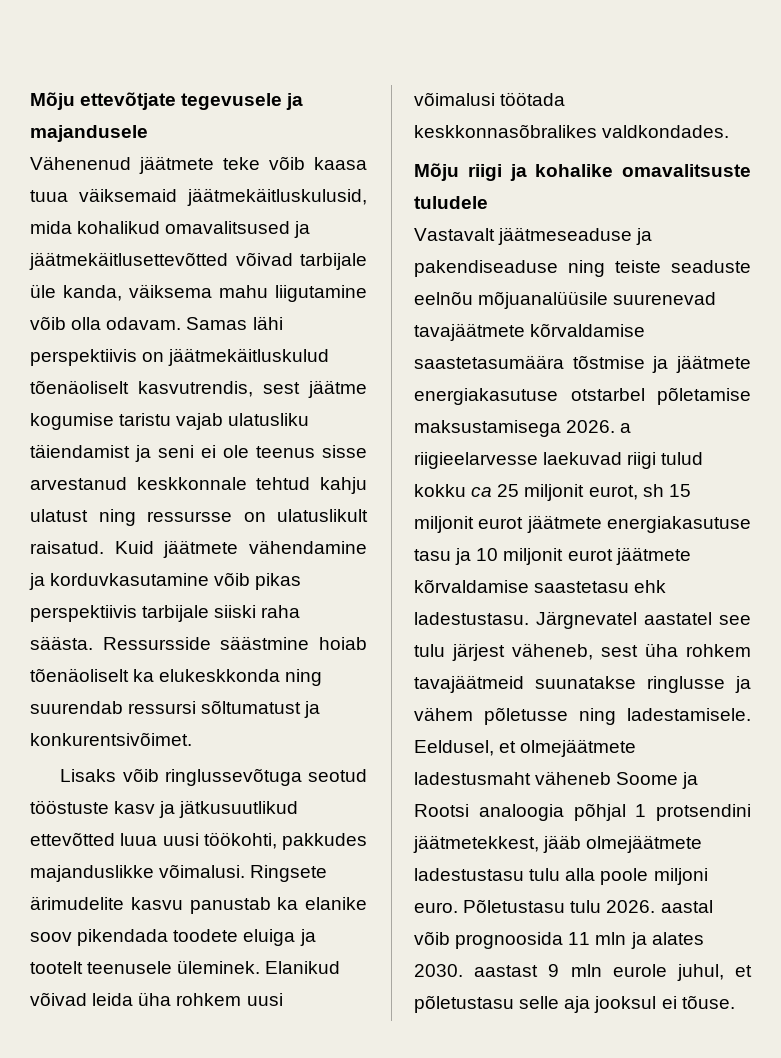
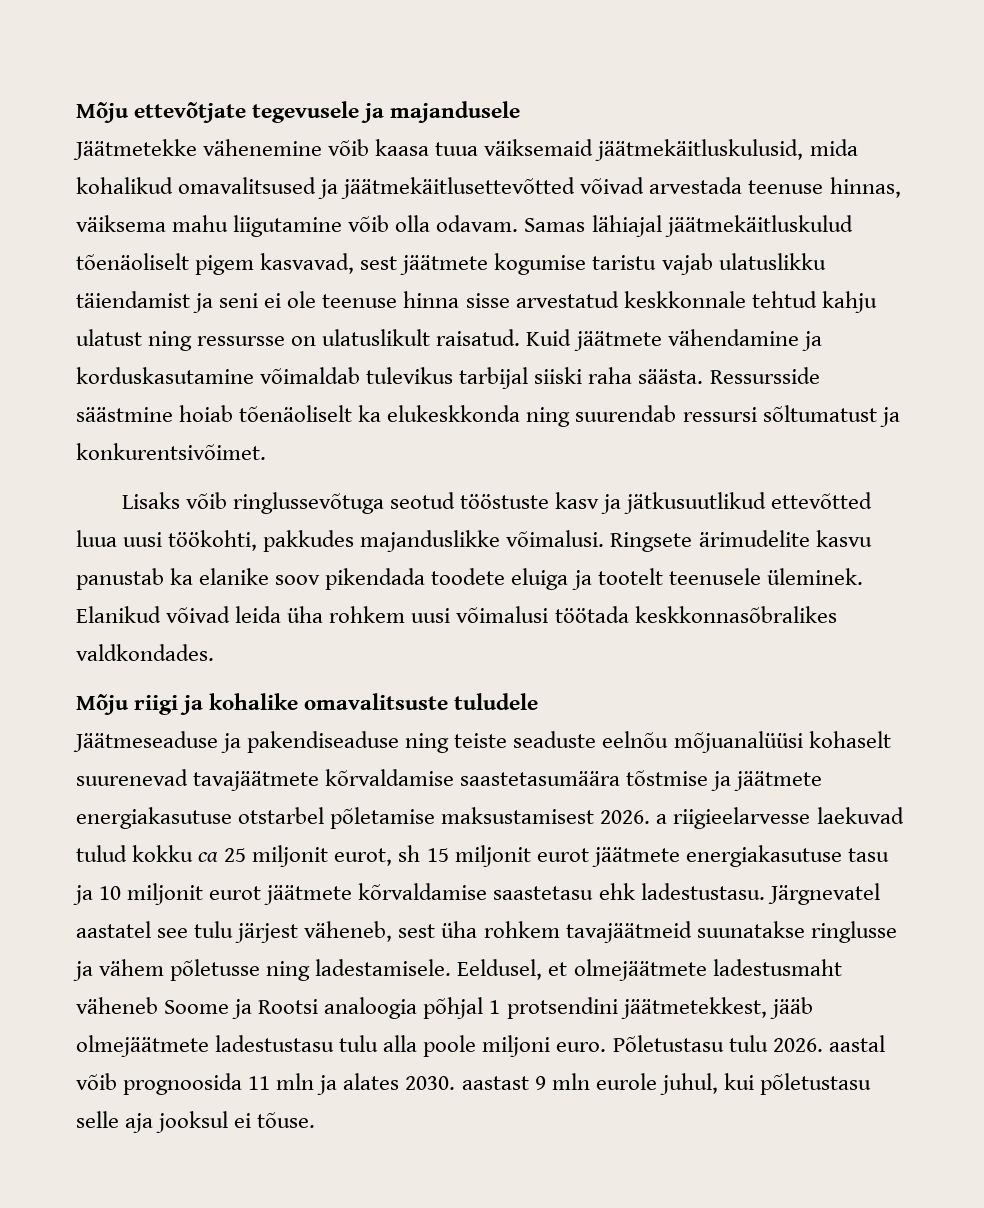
[30,156,260,174] Vähenenud jäätmete teke -> [73,139,323,160] Jäätmetekke vähenemine
[300,253,367,270] [30,284,122,301] tarbijale üle kanda, -> [649,177,901,198] arvestada teenuse hinnas,
[252,316,283,330] [30,348,330,366] [30,380,367,398] lähi perspektiivis on jäätmekäitluskulud tõenäoliselt kasvutrendis, sest jäätme -> [591,215,853,237] [76,253,489,275] lähiajal jäätmekäitluskulud tõenäoliselt pigem kasvavad, sest jäätmete
[228,413,310,426] ulatusliku -> [718,253,826,270] ulatuslikku
[256,445,367,458] [30,477,127,490] teenus sisse arvestanud -> [322,291,619,308] teenuse hinna sisse arvestatud
[50,572,302,590] [30,605,210,622] korduvkasutamine võib pikas perspektiivis tarbijale -> [76,367,529,389] korduskasutamine võimaldab tulevikus tarbijal
[414,227,633,245] Vastavalt jäätmeseaduse -> [73,731,218,752] Jäätmeseaduse
[478,291,609,309] mõjuanalüüsile -> [673,731,891,753] mõjuanalüüsi kohaselt
[414,420,561,437] maksustamisega -> [441,807,595,824] maksustamisest
[627,452,657,469] riigi -> (904, 815) none
[735,965,752,977] et -> [723,1073,754,1090] kui

